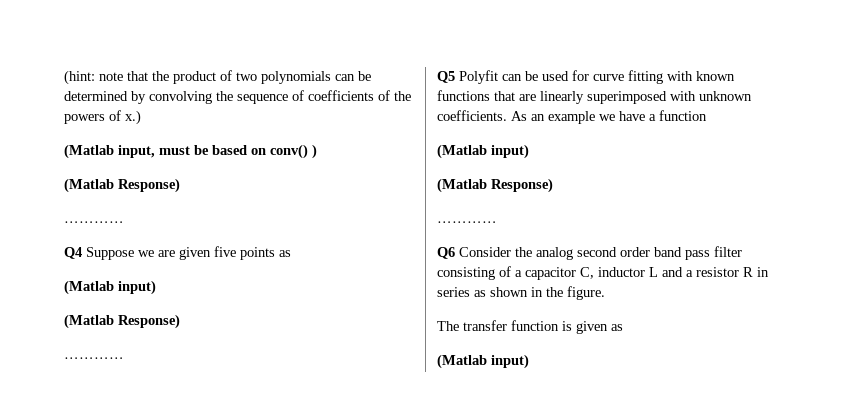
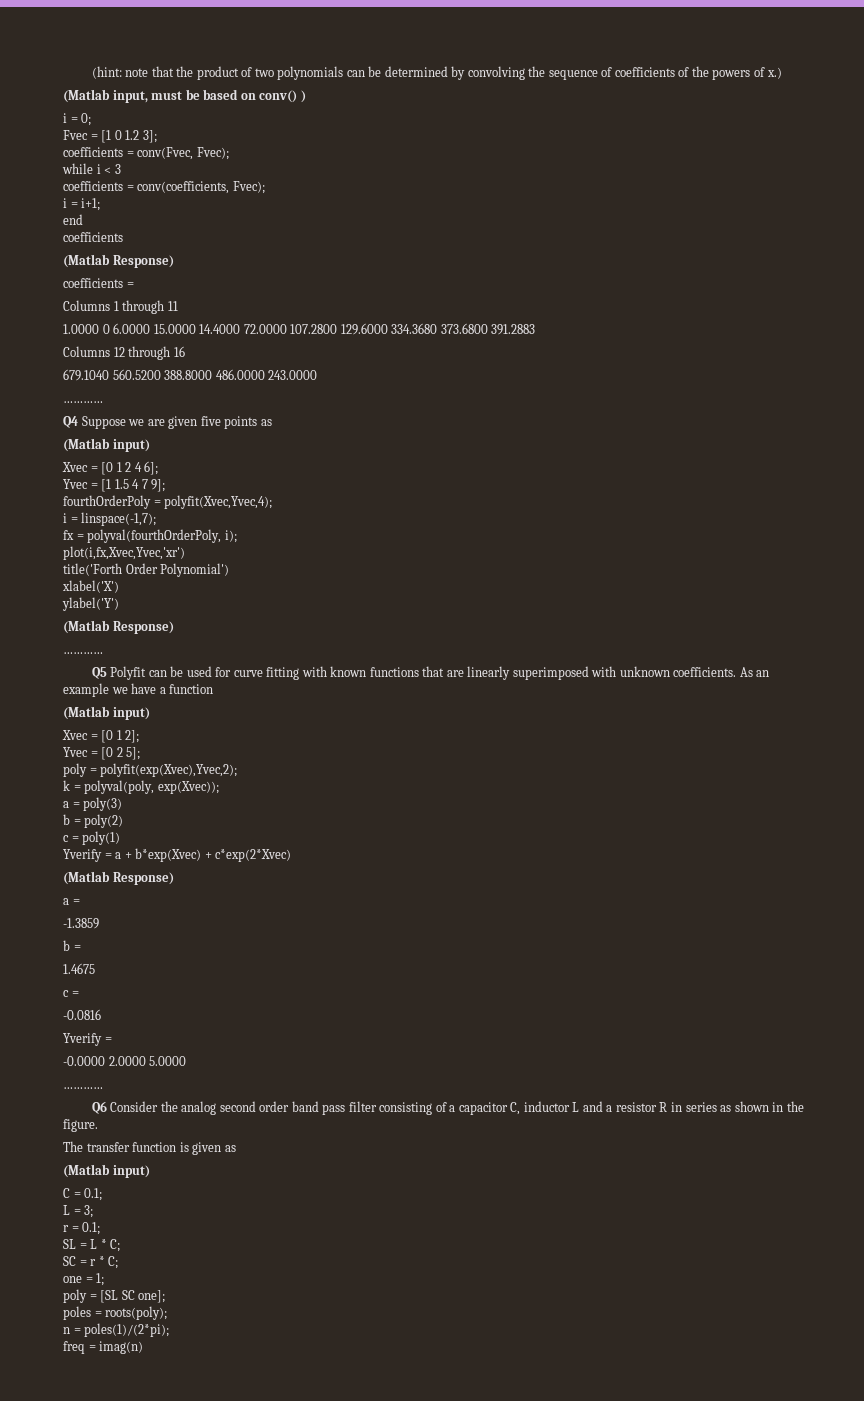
[64,178,180,193] (Matlab Response) -> [63,113,92,126] [63,130,157,143] [63,147,229,160] [62,163,121,174] [63,181,265,194] [63,198,101,211] [63,214,83,225] [63,232,123,242] [63,254,174,268] [63,278,134,288] [63,300,178,314] [63,323,536,335] [63,346,185,360] [63,369,318,381] i = 0; // Fvec = [1 0 1.2 3]; // coefficients = conv(Fvec, Fvec); // while i < 3 // coefficients = conv(coefficients, Fvec); // i = i+1; // end // coefficients // (Matlab Response) // coefficients = // Columns 1 through 11 // 1.0000 0 6.0000 15.0000 14.4000 72.0000 107.2800 129.6000 334.3680 373.6800 391.2883 // Columns 12 through 16 // 679.1040 560.5200 388.8000 486.0000 243.0000
(156, 287) none -> [62,461,159,475] [63,479,166,492] [63,495,273,509] [63,512,157,526] [63,529,237,543] [63,546,185,560] [63,563,230,577] [62,580,119,593] [62,597,119,611] // Xvec = [0 1 2 4 6]; // Yvec = [1 1.5 4 7 9]; // fourthOrderPoly = polyfit(Xvec,Yvec,4); // i = linspace(-1,7); // fx = polyval(fourthOrderPoly, i); // plot(i,fx,Xvec,Yvec,'xr') // title('Forth Order Polynomial') // xlabel('X') // ylabel('Y')
[437,178,553,193] (Matlab Response) -> [62,730,140,743] [63,747,141,760] [63,763,238,777] [63,780,219,794] [63,797,123,811] [63,814,124,828] [63,831,121,845] [63,848,292,862] [63,871,174,885] [63,898,80,905] [63,918,99,929] [63,940,81,951] [63,963,95,974] [63,990,79,997] [63,1009,101,1020] [63,1033,112,1046] [63,1056,187,1066] Xvec = [0 1 2]; // Yvec = [0 2 5]; // poly = polyfit(exp(Xvec),Yvec,2); // k = polyval(poly, exp(Xvec)); // a = poly(3) // b = poly(2) // c = poly(1) // Yverify = a + b*exp(Xvec) + c*exp(2*Xvec) // (Matlab Response) // a = // -1.3859 // b = // 1.4675 // c = // -0.0816 // Yverify = // -0.0000 2.0000 5.0000
(529, 361) none -> [63,1188,103,1201] [63,1205,94,1218] [63,1222,101,1235] [63,1239,121,1252] [63,1256,119,1269] [63,1273,105,1286] [63,1289,166,1303] [63,1306,168,1320] [63,1323,170,1337] [63,1341,144,1354] // C = 0.1; // L = 3; // r = 0.1; // SL = L * C; // SC = r * C; // one = 1; // poly = [SL SC one]; // poles = roots(poly); // n = poles(1)/(2*pi); // freq = imag(n)

